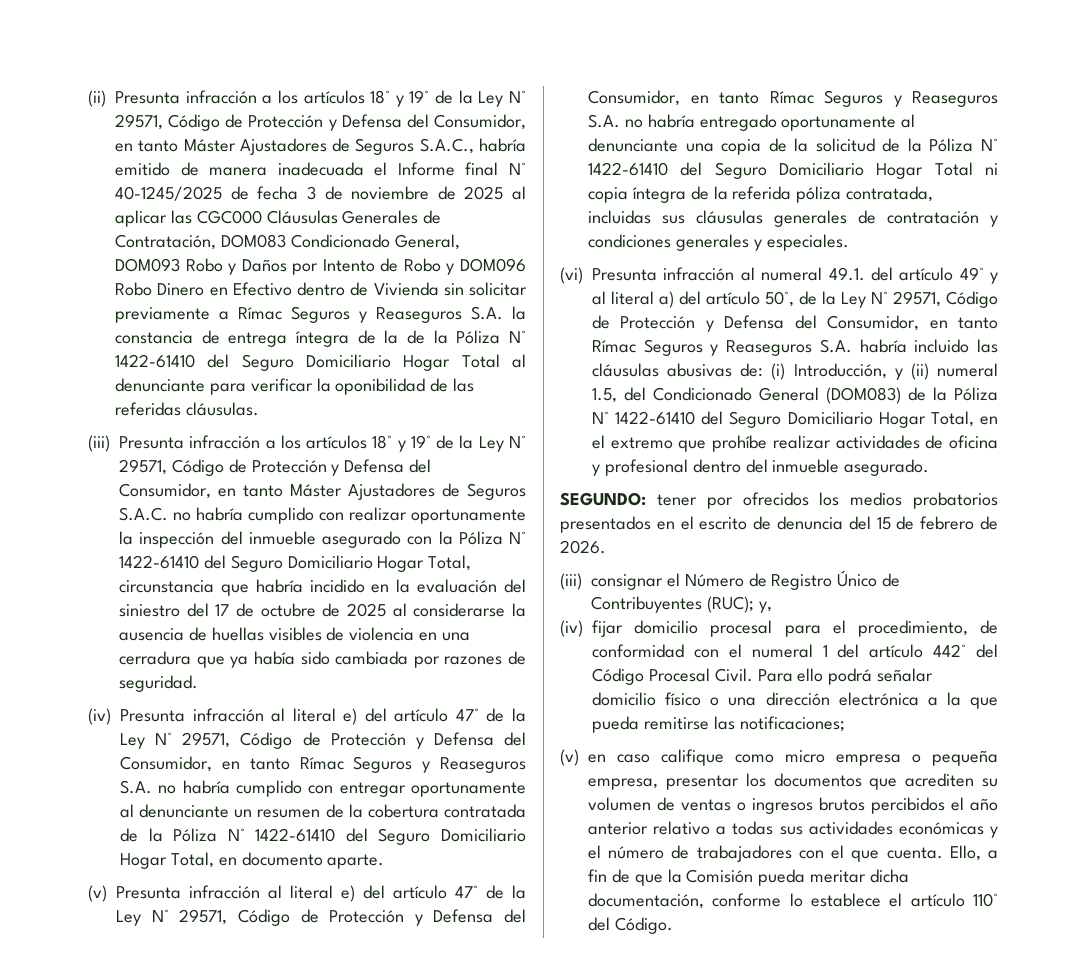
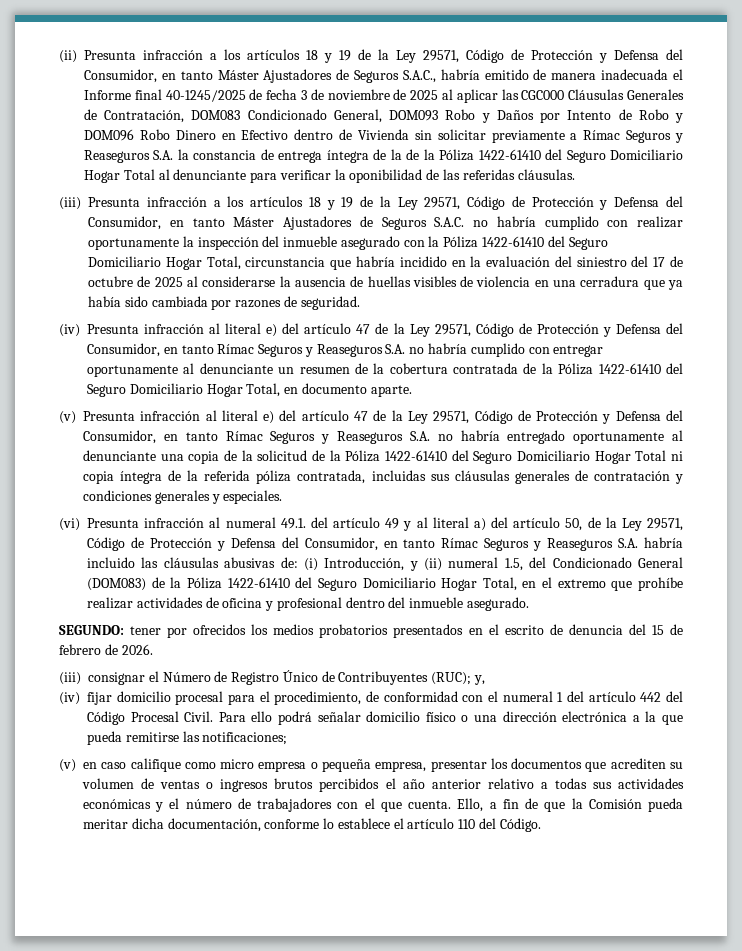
[370,90,526,107] 18° y 19° de la Ley N° -> [306,49,416,63] 18 y 19 de la Ley
[508,162,526,175] N° -> (162, 94) none
[509,330,527,343] N° -> (475, 155) none
[372,435,526,452] 18° y 19° de la Ley N° -> [308,196,418,210] 18 y 19 de la Ley
[509,531,526,544] N° -> (479, 242) none
[455,708,526,722] [120,732,173,749] 47° de la Ley N° -> [356,323,430,337] 47 de la Ley
[227,828,245,841] N° -> (594, 369) none
[455,885,526,899] [116,909,169,926] 47° de la Ley N° -> [354,410,428,424] 47 de la Ley
[980,138,998,151] N° -> (381, 456) none
[959,267,984,280] 49° -> [385,518,400,529] 49
[765,291,888,308] 50°, de la Ley N° -> [565,517,642,531] 50, de la Ley
[592,411,609,424] N° -> (222, 583) none
[933,644,967,657] 442° -> [640,692,662,702] 442
[973,893,998,907] 110° -> [458,819,476,829] 110

